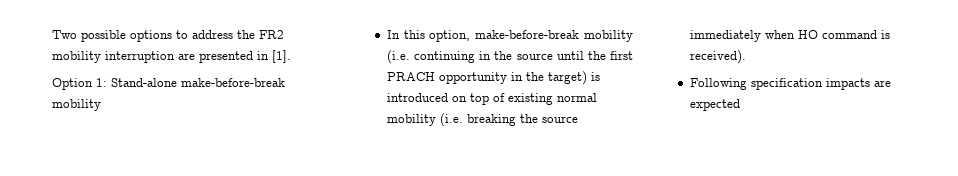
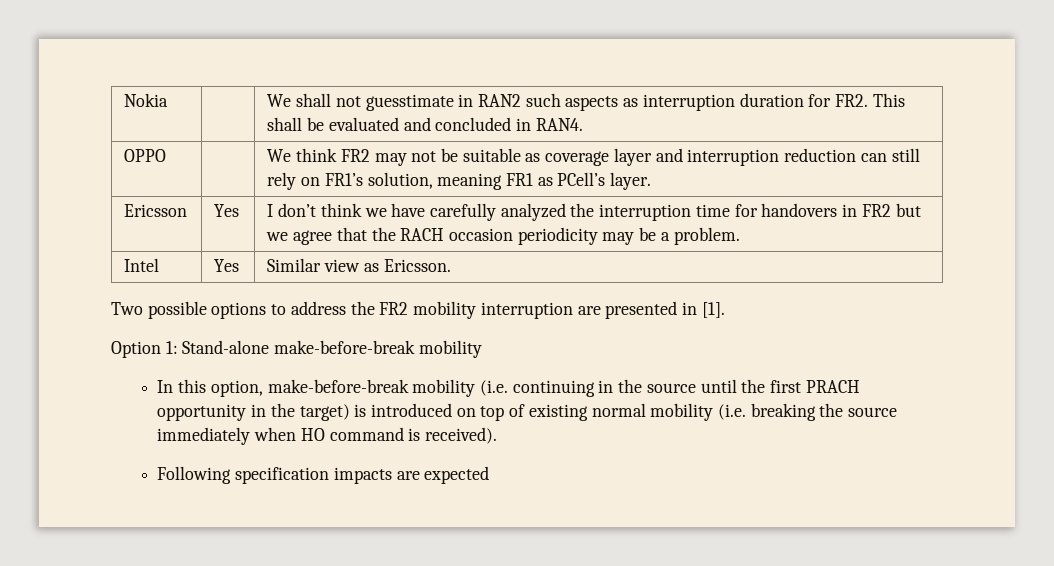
(52, 34) none -> [124,93,169,107] [267,93,905,111] [267,117,583,131] [124,149,167,162] [267,148,920,166] [267,172,652,190] [124,204,188,217] [214,204,240,217] [267,203,921,221] [266,227,740,245] [124,258,160,272] [214,259,240,272] [267,258,451,272] Nokia | | We shall not guesstimate in RAN2 such aspects as interruption duration for FR2. This shall be evaluated and concluded in RAN4. // OPPO | | We think FR2 may not be suitable as coverage layer and interruption reduction can still rely on FR1’s solution, meaning FR1 as PCell’s layer. // Ericsson | Yes | I don’t think we have carefully analyzed the interruption time for handovers in FR2 but we agree that the RACH occasion periodicity may be a problem. // Intel | Yes | Similar view as Ericsson. //

